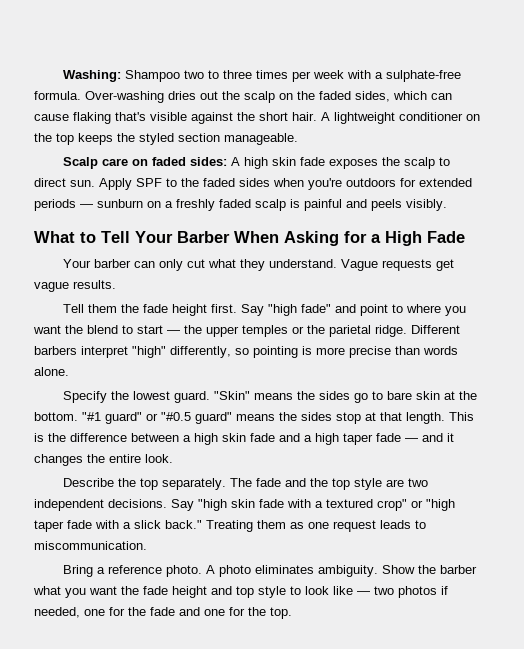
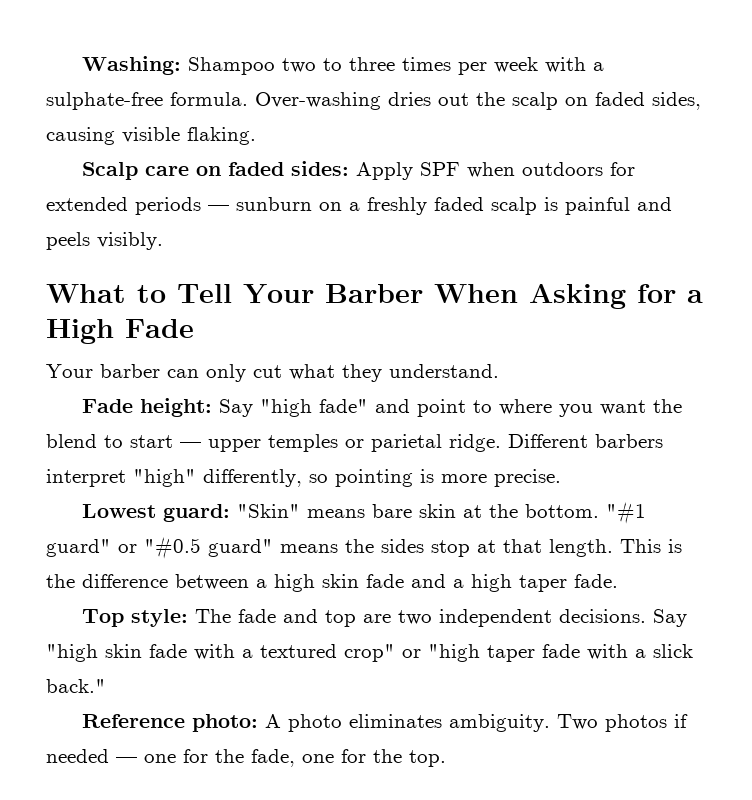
[297,91,315,100] the -> (588, 101) none
[393,91,452,100] [34,112,480,124] [34,133,298,145] which can cause flaking that's visible against the short hair. A lightweight conditioner on the top keeps the styled section manageable. -> [46,127,256,145] causing visible flaking.
[231,157,451,169] [34,178,342,190] A high skin fade exposes the scalp to direct sun. Apply SPF to the faded sides when you're -> [356,162,516,180] Apply SPF when
[341,259,455,271] [34,280,116,292] [63,304,238,316] Vague requests get vague results. // Tell them the fade height first. -> [82,398,213,417] // Fade height:
[184,325,202,334] the -> (201, 445) none
[307,325,325,334] the -> (364, 443) none
[349,346,458,358] [34,367,69,376] [63,391,384,403] precise than words alone. // Specify the lowest guard. "Skin" means the sides go to -> [494,469,561,487] [82,504,366,522] precise. // Lowest guard: "Skin" means
[376,433,454,442] [34,454,173,466] [63,478,383,490] fade — and it changes the entire look. // Describe the top separately. The fade and the top style -> [574,574,618,588] [82,609,357,627] fade. // Top style: The fade and top
[206,520,426,532] [34,541,147,550] [63,565,478,577] [33,586,448,598] [34,607,200,618] Treating them as one request leads to miscommunication. // Bring a reference photo. A photo eliminates ambiguity. Show the barber what you want the fade height and top style to look like — two photos if needed, one for the fade and -> [82,714,689,732] [46,749,295,767] // Reference photo: A photo eliminates ambiguity. Two photos if needed — one for the fade,

